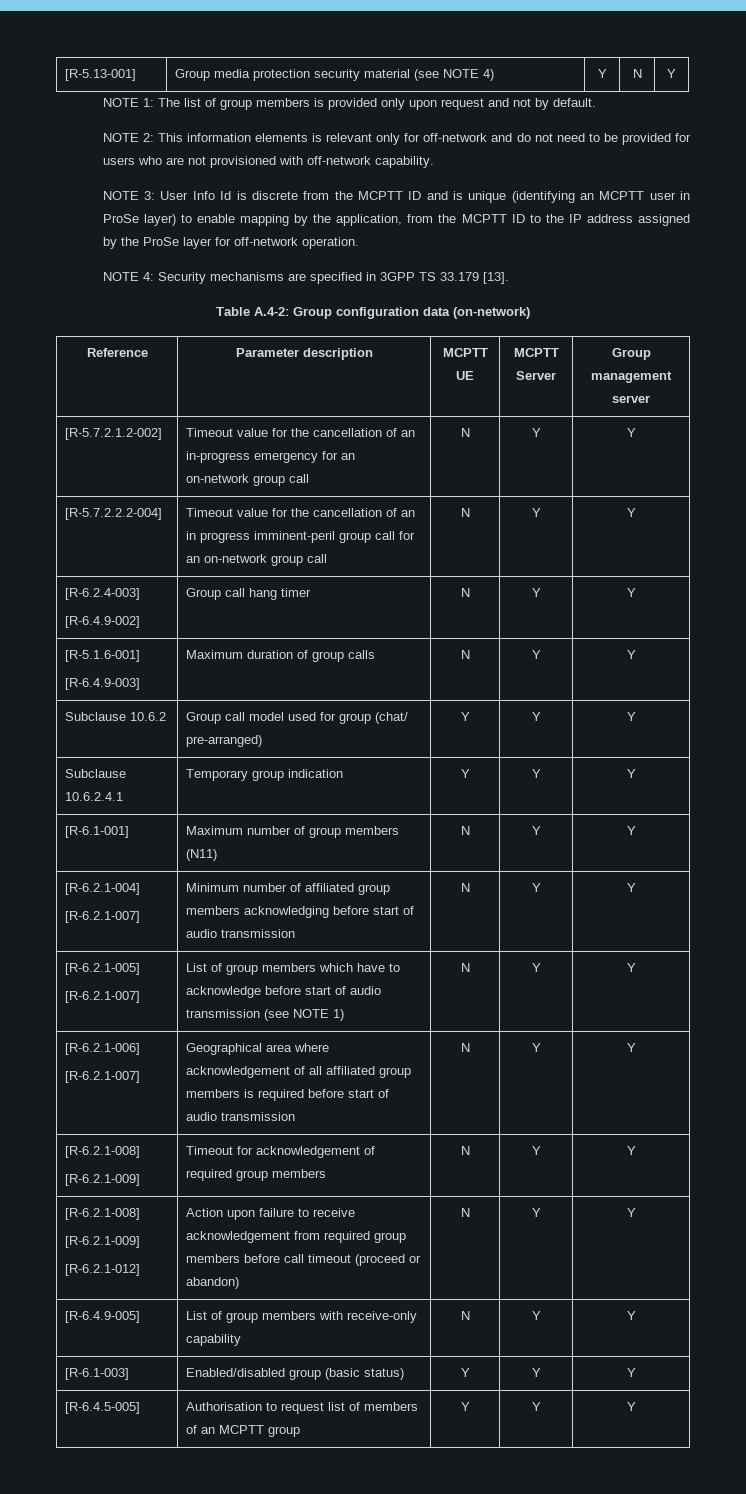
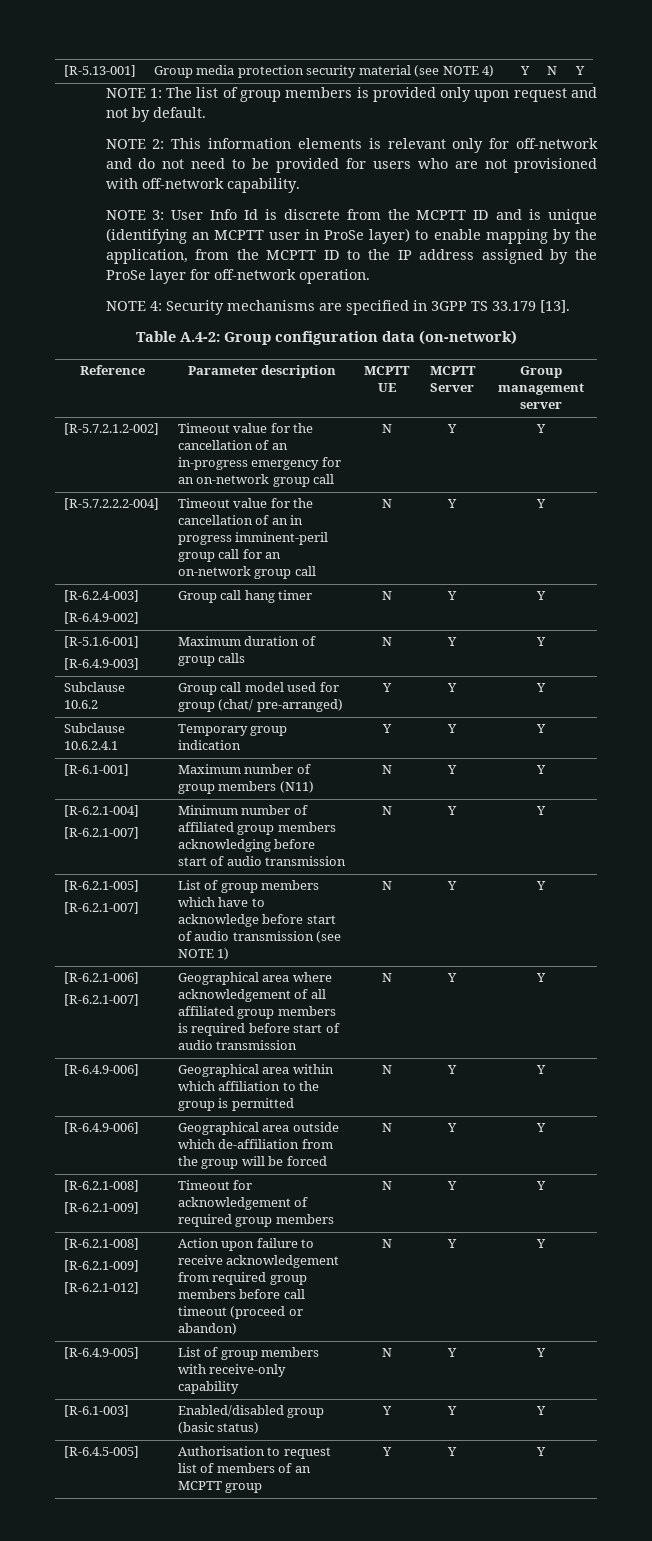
(636, 1047) none -> [63,1064,139,1076] [177,1064,334,1077] [177,1081,320,1091] [177,1098,294,1111] [381,1065,392,1074] [447,1065,457,1074] [536,1065,546,1074] [63,1122,139,1134] [177,1122,339,1135] [177,1139,333,1149] [177,1156,327,1169] [381,1123,392,1132] [447,1123,457,1132] [536,1123,546,1132] // [R-6.4.9-006] | Geographical area within which affiliation to the group is permitted | N | Y | Y // [R-6.4.9-006] | Geographical area outside which de-affiliation from the group will be forced | N | Y | Y

